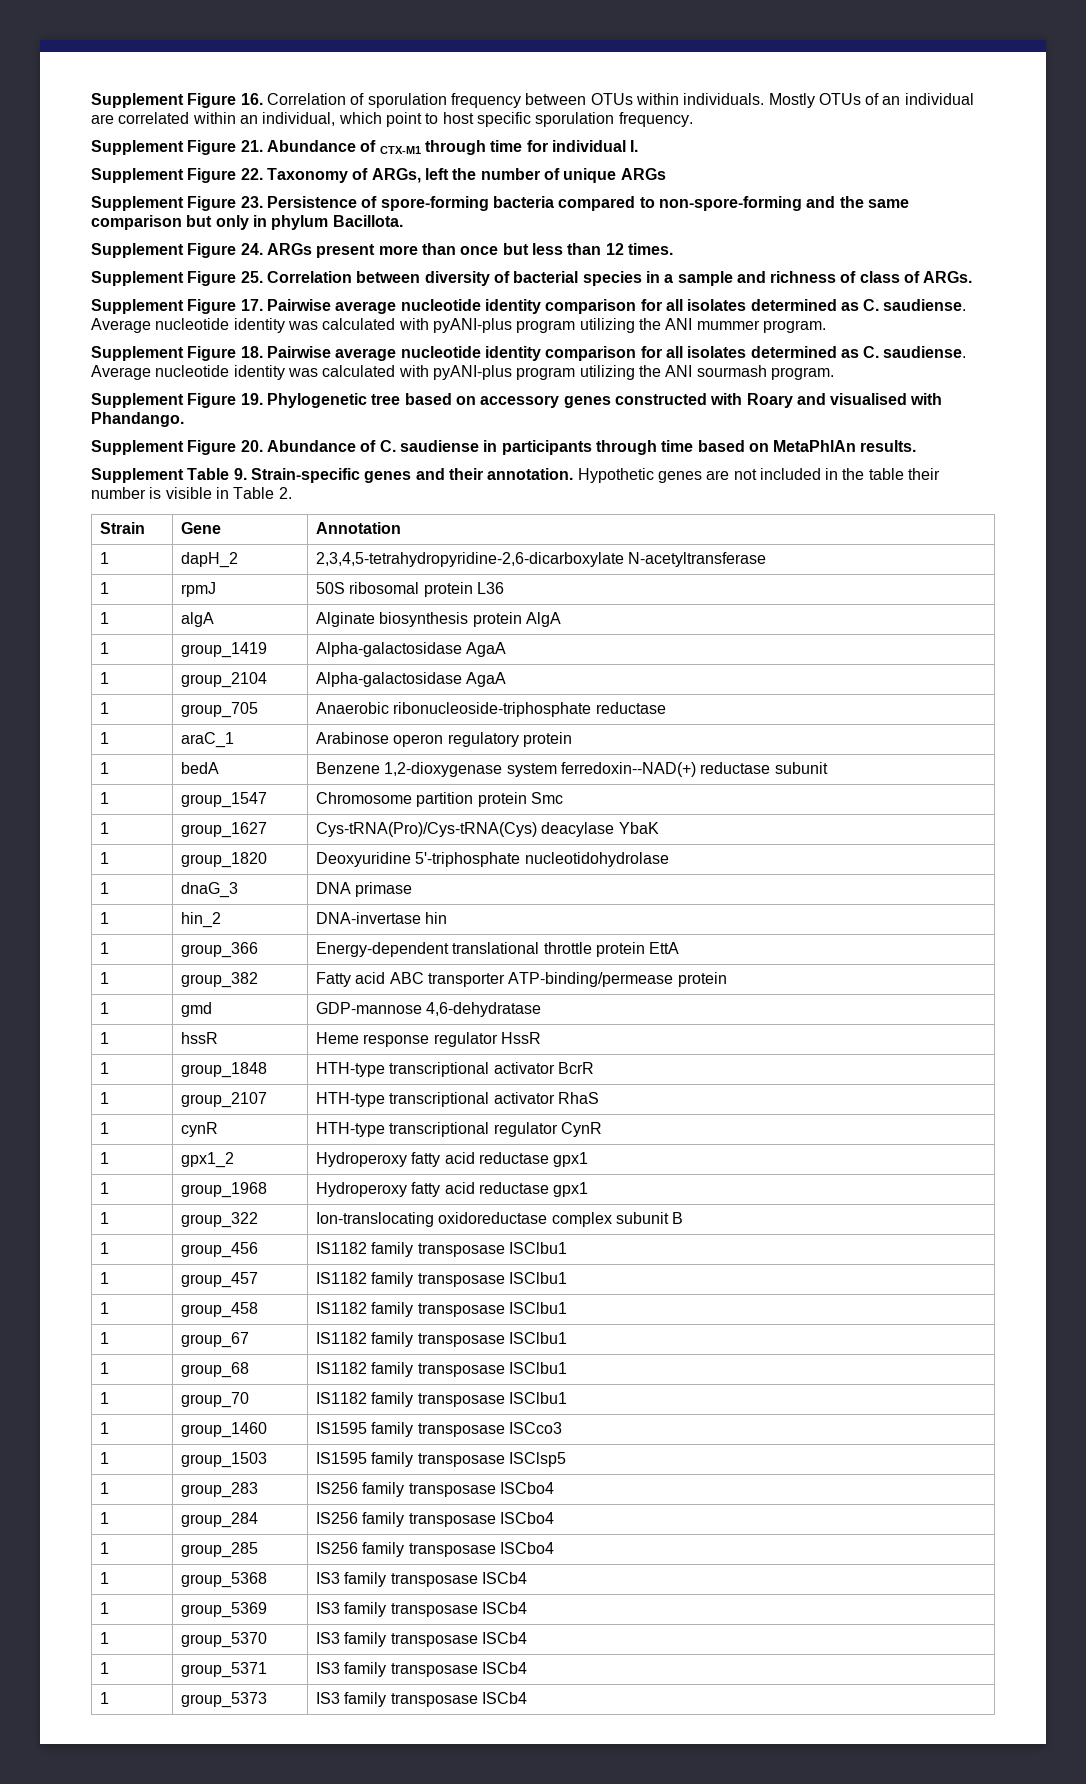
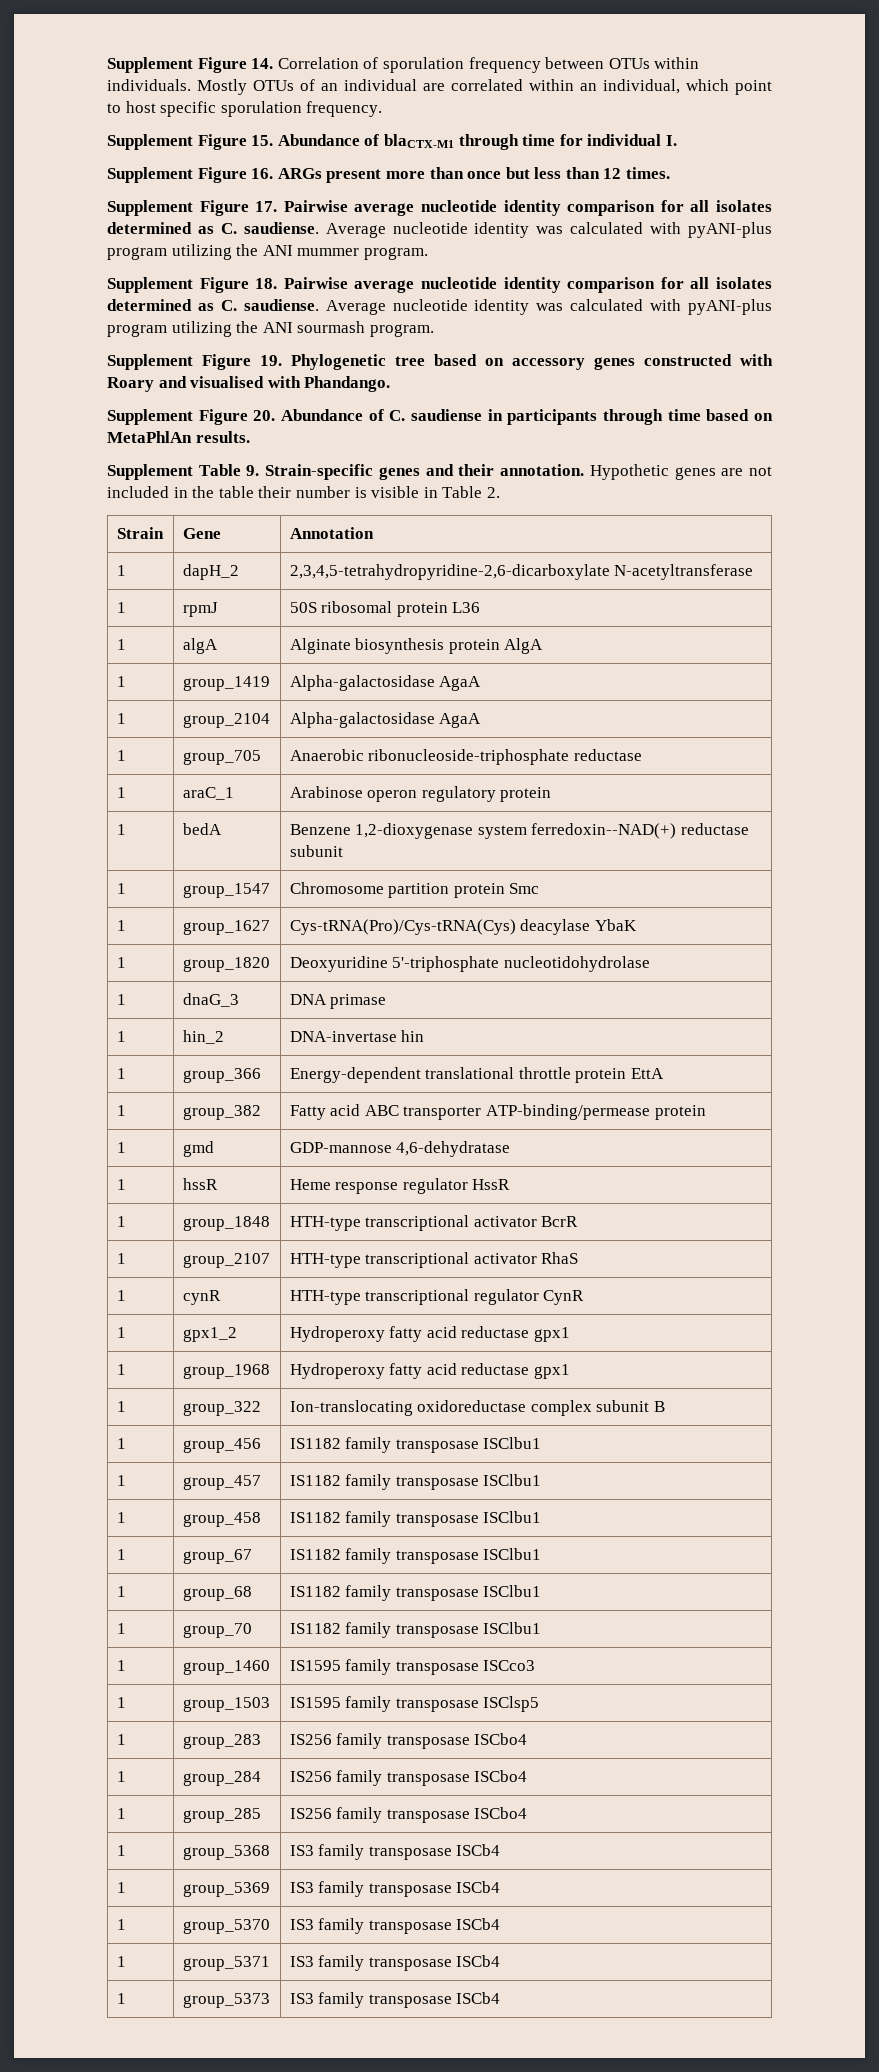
[91,93,263,108] Supplement Figure 16. -> [107,57,274,73] Supplement Figure 14.
[240,140,421,154] 21. Abundance of CTX-M1 -> [251,134,454,148] 15. Abundance of blaCTX-M1
[240,168,666,183] [91,196,909,211] [91,215,403,230] [91,243,263,258] 22. Taxonomy of ARGs, left the number of unique ARGs // Supplement Figure 23. Persistence of spore-forming bacteria compared to non-spore-forming and the same comparison but only in phylum Bacillota. // Supplement Figure 24. -> [251,168,274,179] 16.
[91,271,973,286] // Supplement Figure 25. Correlation between diversity of bacterial species in a sample and richness of class of ARGs. -> (671, 173) none

